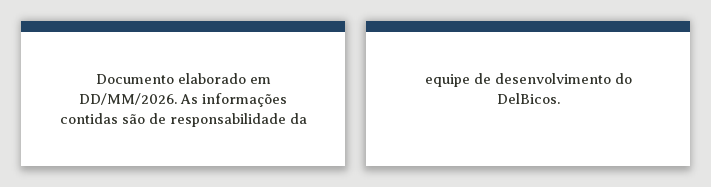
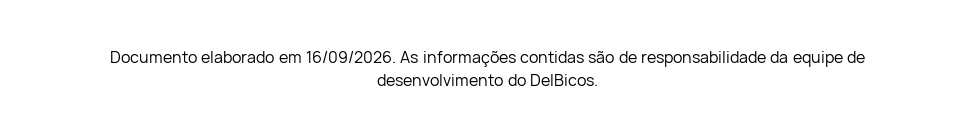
[79,93,177,105] DD/MM/2026. -> [306,51,397,63] 16/09/2026.

